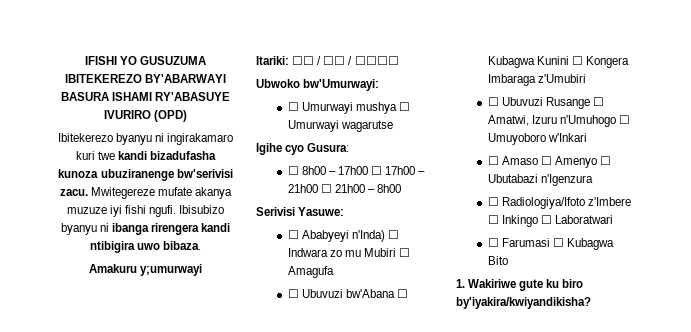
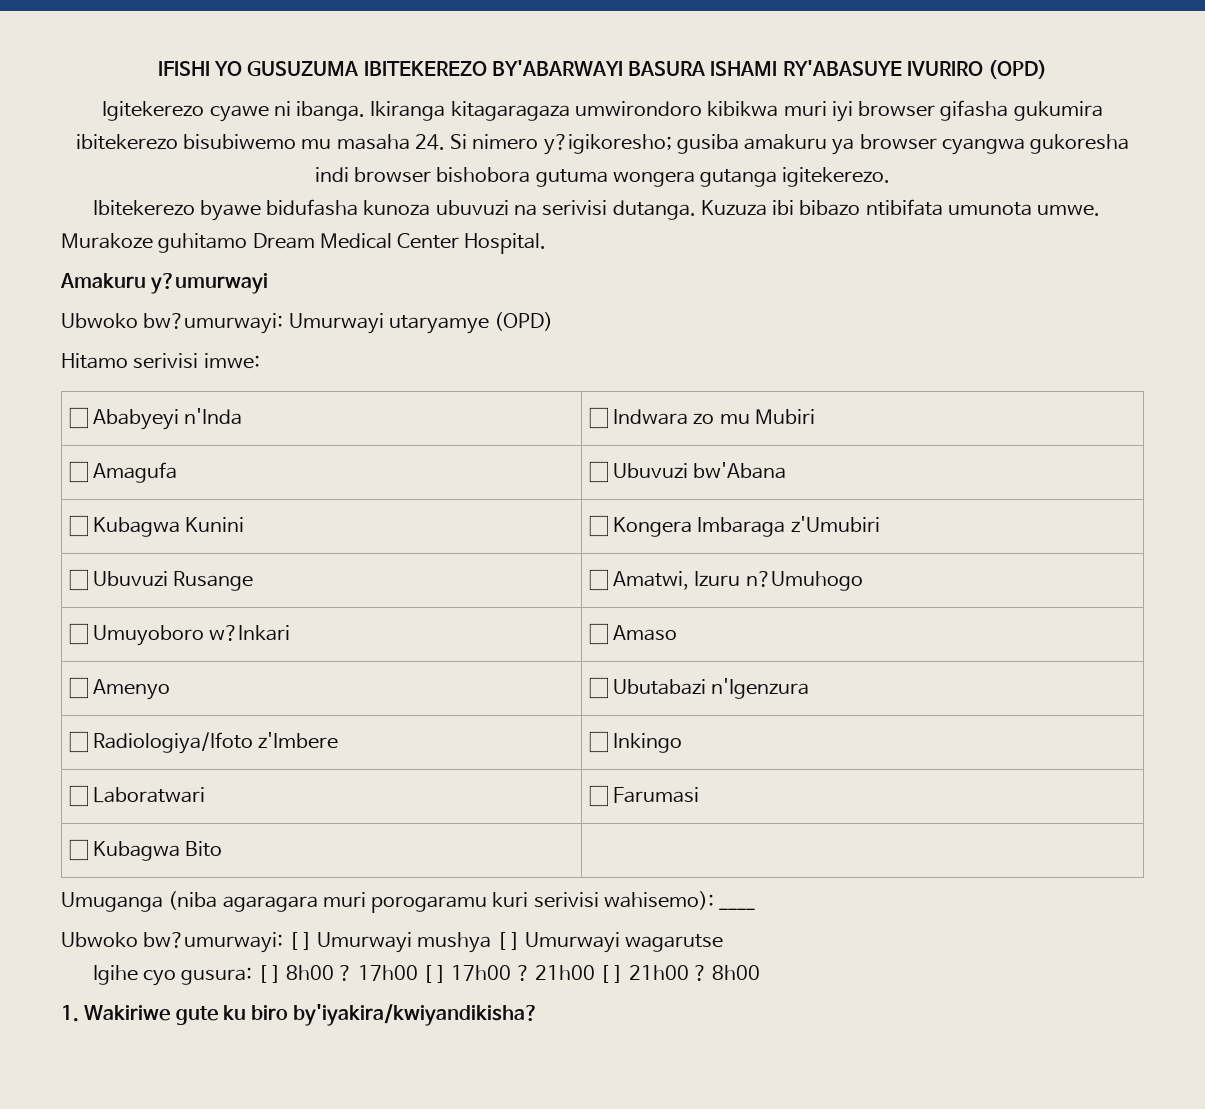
[57,133,234,145] [75,151,217,160] [58,169,233,181] [59,187,233,199] [66,205,225,217] [60,223,231,235] [89,241,202,253] [88,264,203,276] [256,56,399,65] [256,79,380,91] [287,102,410,114] [287,120,393,132] [256,143,350,155] [287,166,426,175] [287,184,401,193] [256,207,345,216] [287,230,399,242] [287,248,410,257] [287,266,334,278] [287,289,408,298] [487,56,629,68] [487,74,586,86] [487,97,604,109] [487,115,630,127] [487,133,587,145] [487,156,611,168] [487,174,593,186] [487,197,631,209] [487,215,613,227] [487,238,614,250] [487,256,508,265] Ibitekerezo byanyu ni ingirakamaro kuri twe kandi bizadufasha kunoza ubuziranenge bw'serivisi zacu. Mwitegereze mufate akanya muzuze iyi fishi ngufi. Ibisubizo byanyu ni ibanga rirengera kandi ntibigira uwo bibaza. // Amakuru y;umurwayi // Itariki: ☐☐ / ☐☐ / ☐☐☐☐ // Ubwoko bw'Umurwayi: // ☐ Umurwayi mushya ☐ Umurwayi wagarutse // Igihe cyo Gusura: // ☐ 8h00 – 17h00 ☐ 17h00 – 21h00 ☐ 21h00 – 8h00 // Serivisi Yasuwe: // ☐ Ababyeyi n'Inda) ☐ Indwara zo mu Mubiri ☐ Amagufa // ☐ Ubuvuzi bw'Abana ☐ Kubagwa Kunini ☐ Kongera Imbaraga z'Umubiri // ☐ Ubuvuzi Rusange ☐ Amatwi, Izuru n'Umuhogo ☐ Umuyoboro w'Inkari // ☐ Amaso ☐ Amenyo ☐ Ubutabazi n'Igenzura // ☐ Radiologiya/Ifoto z'Imbere ☐ Inkingo ☐ Laboratwari // ☐ Farumasi ☐ Kubagwa Bito -> [102,100,1103,122] [75,134,1130,155] [314,167,891,187] [92,199,1101,221] [61,233,547,254] [60,273,269,294] [61,312,554,334] [61,353,260,369] [68,407,243,430] [588,407,815,429] [68,461,178,483] [588,461,787,483] [68,515,245,537] [588,515,880,537] [68,569,254,591] [588,569,863,591] [68,623,291,646] [588,623,678,645] [68,677,171,700] [588,677,810,699] [68,731,339,754] [588,731,683,753] [68,785,206,807] [588,785,700,807] [68,839,223,861] [61,891,756,913] [61,932,724,953] [92,965,761,986] Igitekerezo cyawe ni ibanga. Ikiranga kitagaragaza umwirondoro kibikwa muri iyi browser gifasha gukumira ibitekerezo bisubiwemo mu masaha 24. Si nimero y?igikoresho; gusiba amakuru ya browser cyangwa gukoresha indi browser bishobora gutuma wongera gutanga igitekerezo. // Ibitekerezo byawe bidufasha kunoza ubuvuzi na serivisi dutanga. Kuzuza ibi bibazo ntibifata umunota umwe. Murakoze guhitamo Dream Medical Center Hospital. // Amakuru y?umurwayi // Ubwoko bw?umurwayi: Umurwayi utaryamye (OPD) // Hitamo serivisi imwe: // ☐ Ababyeyi n'Inda | ☐ Indwara zo mu Mubiri // ☐ Amagufa | ☐ Ubuvuzi bw'Abana // ☐ Kubagwa Kunini | ☐ Kongera Imbaraga z'Umubiri // ☐ Ubuvuzi Rusange | ☐ Amatwi, Izuru n?Umuhogo // ☐ Umuyoboro w?Inkari | ☐ Amaso // ☐ Amenyo | ☐ Ubutabazi n'Igenzura // ☐ Radiologiya/Ifoto z'Imbere | ☐ Inkingo // ☐ Laboratwari | ☐ Farumasi // ☐ Kubagwa Bito | // Umuganga (niba agaragara muri porogaramu kuri serivisi wahisemo): ____ // Ubwoko bw?umurwayi: [ ] Umurwayi mushya [ ] Umurwayi wagarutse // Igihe cyo gusura: [ ] 8h00 ? 17h00 [ ] 17h00 ? 21h00 [ ] 21h00 ? 8h00

